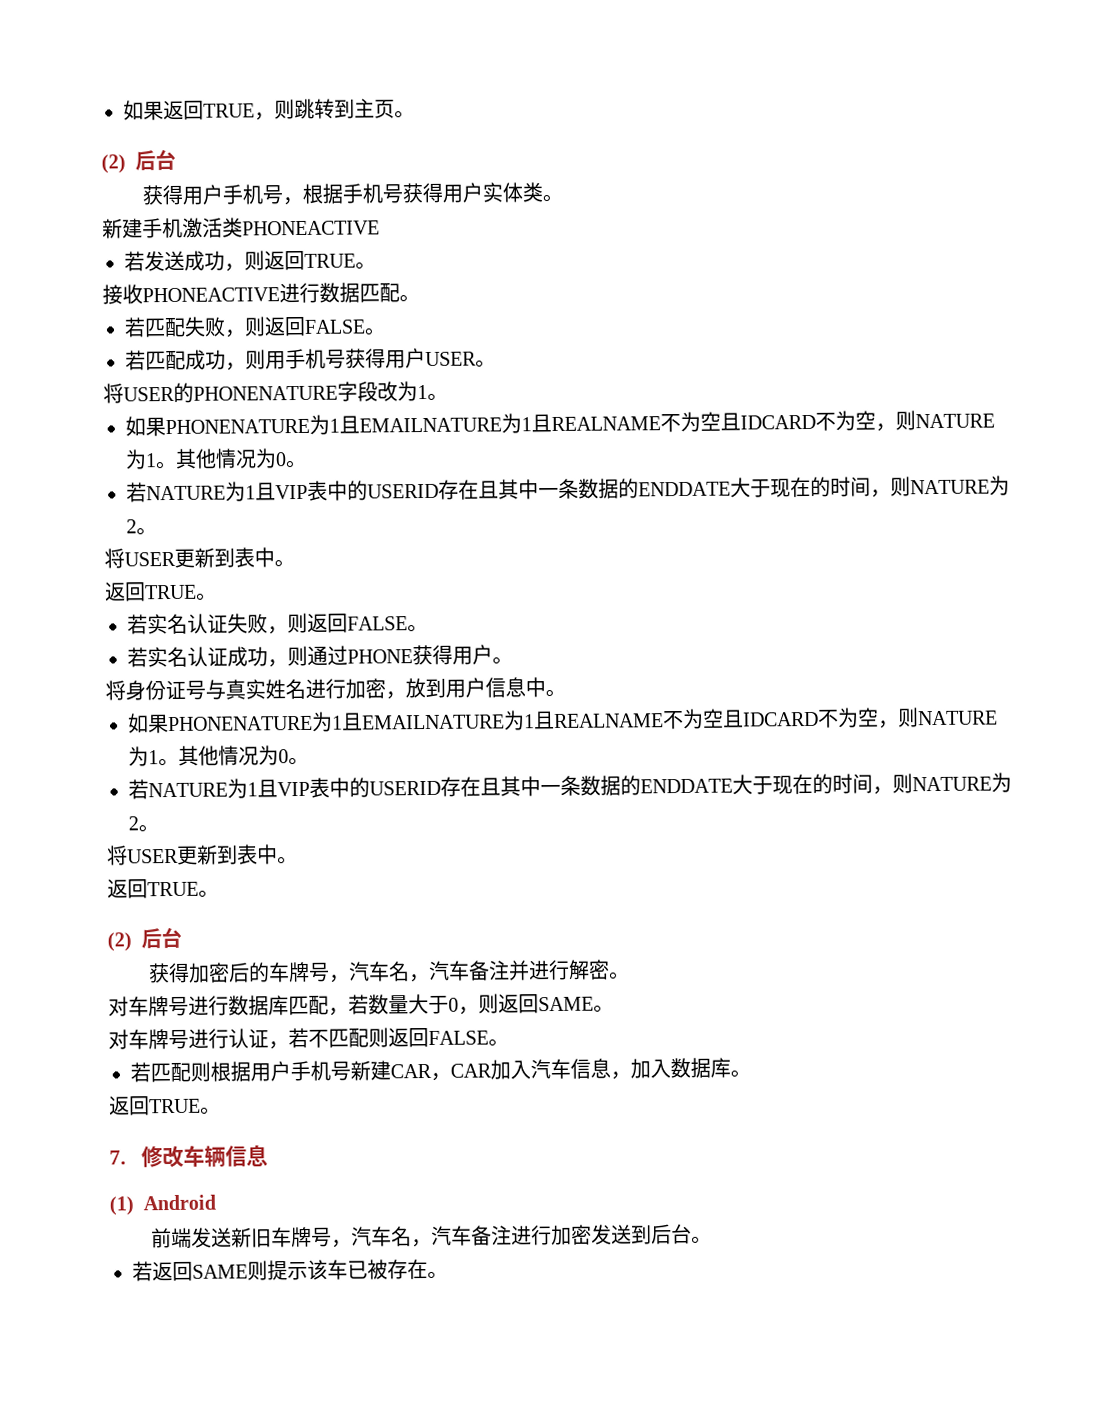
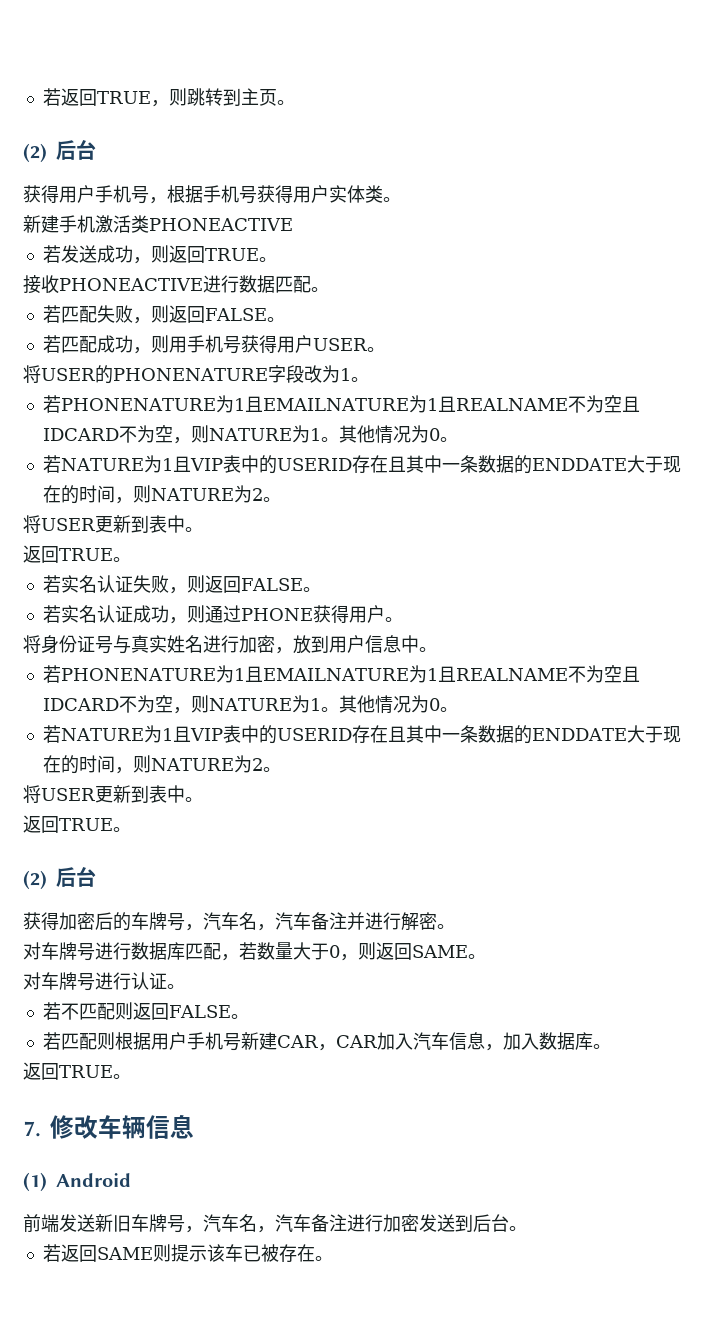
[123,100,164,121] 如果 -> [42,88,61,106] 若
[125,416,166,437] 如果 -> [42,395,61,413] 若
[127,713,169,734] 如果 -> [42,665,61,683] 若
[268,1041,289,1050] ， -> [167,984,185,989] 。 //

